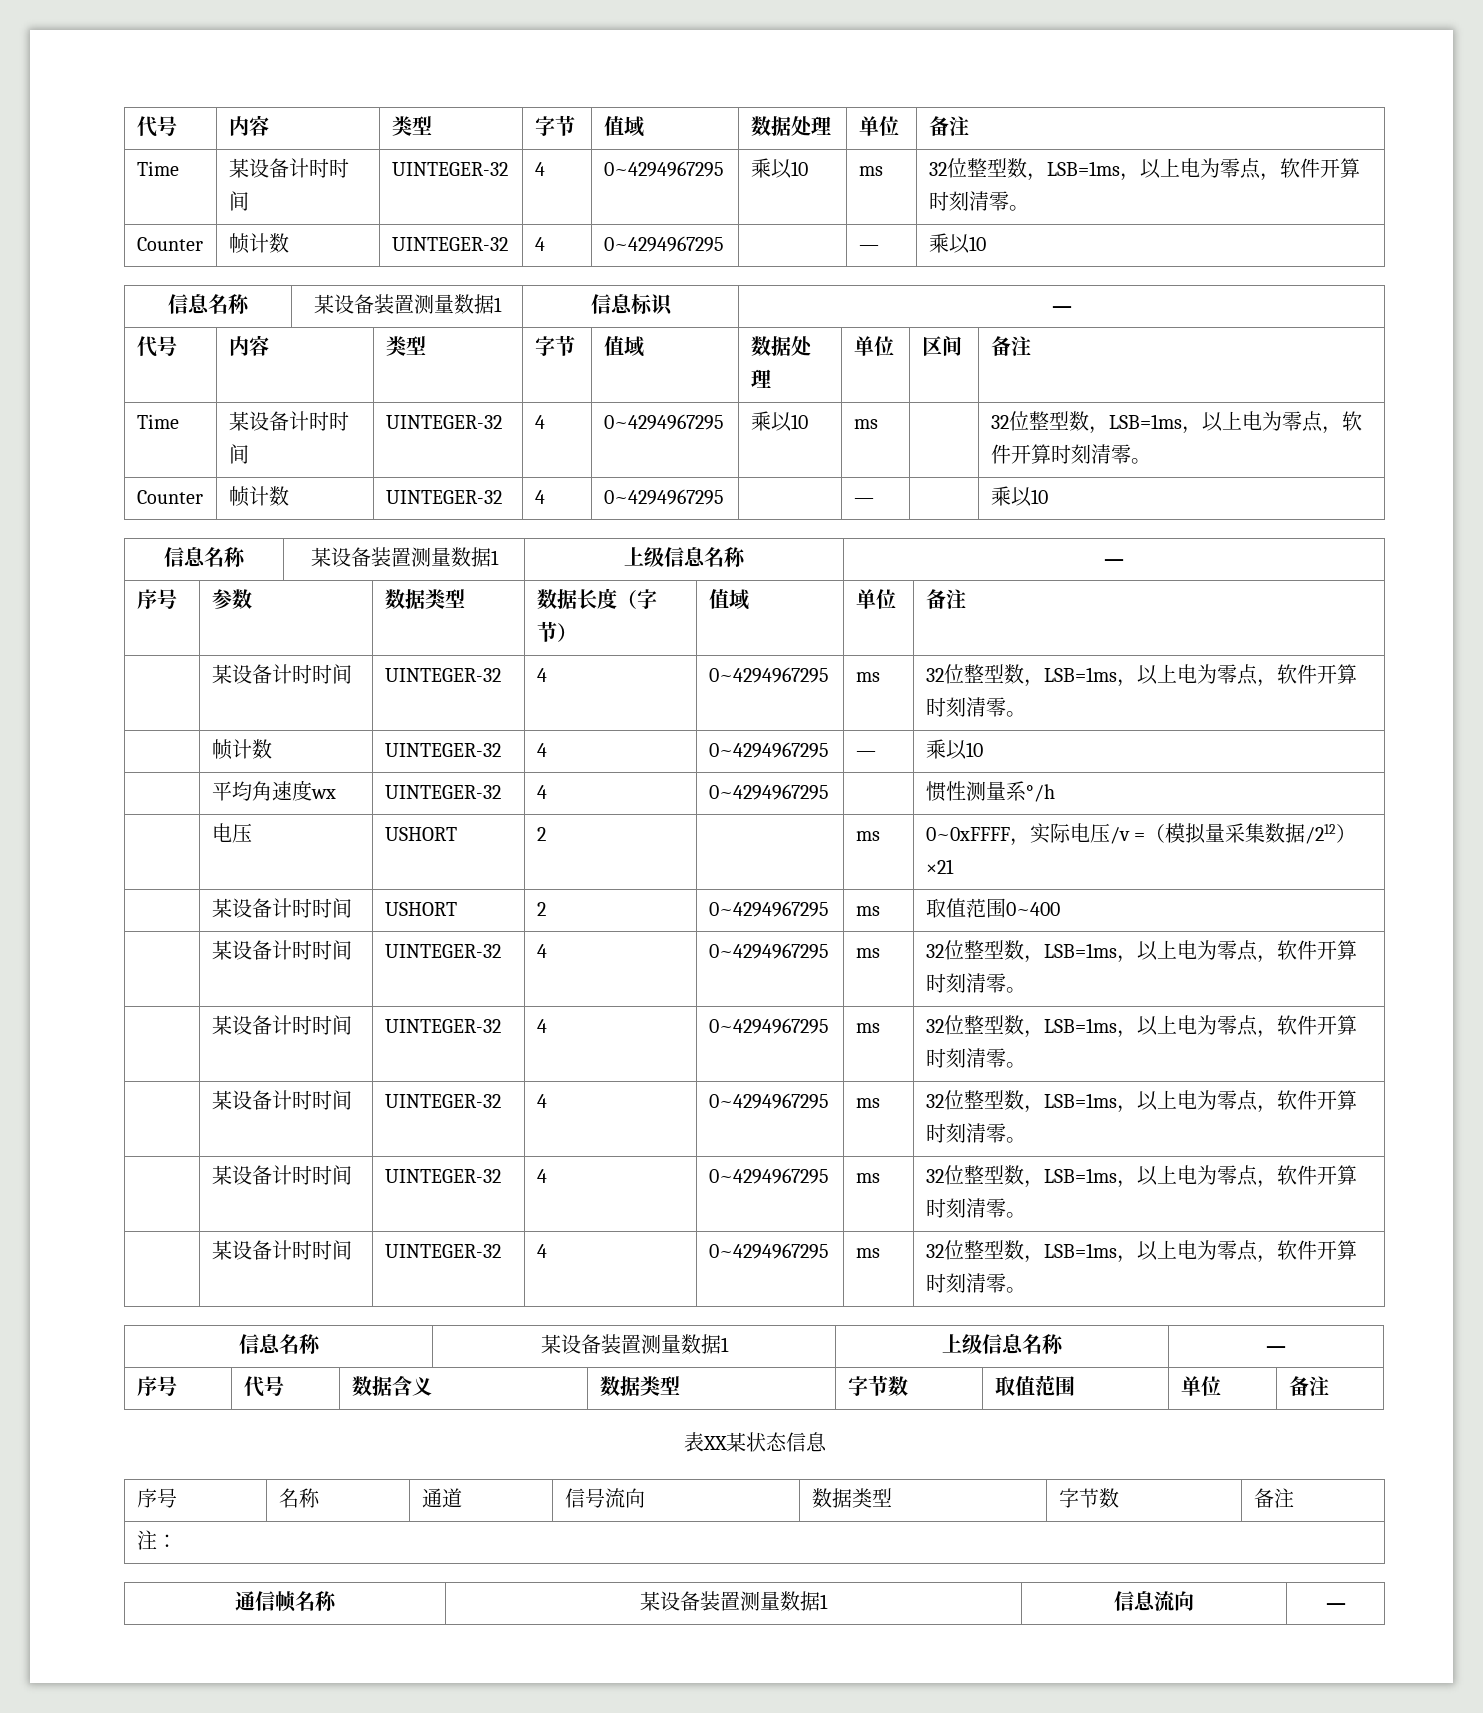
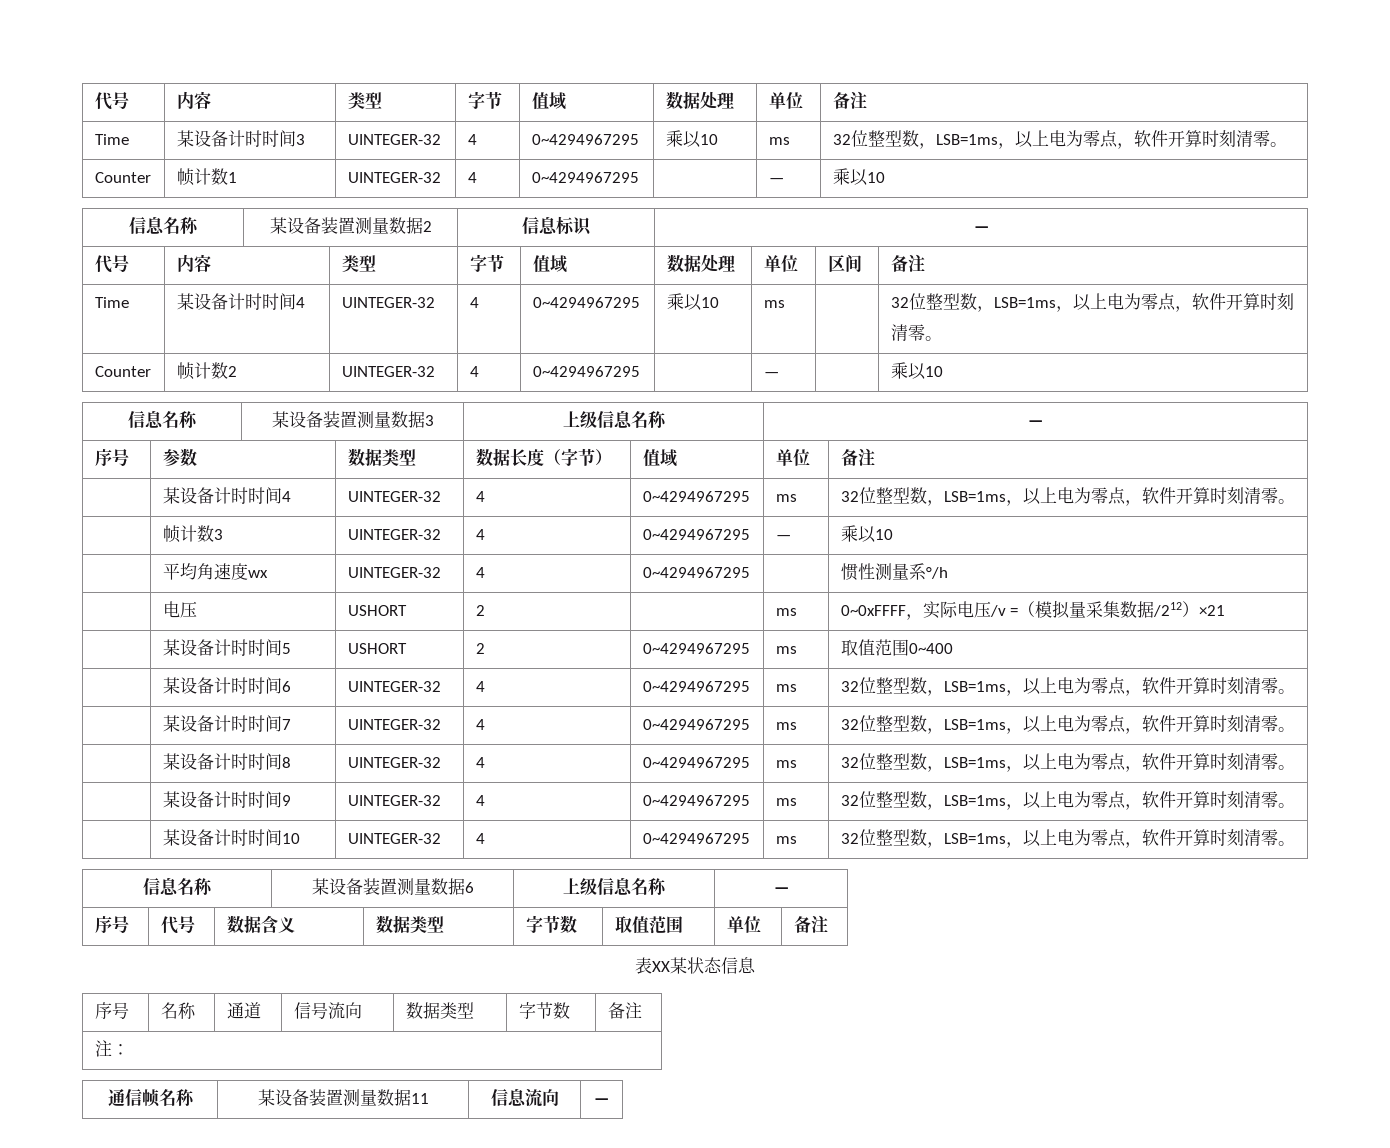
(249, 201) none -> [295,134,305,145] 3
(289, 243) none -> [227,172,237,183] 1
[493,297,502,312] 1 -> [422,221,432,232] 2
(249, 454) none -> [295,297,305,308] 4
(289, 496) none -> [227,366,237,377] 2
[490,550,499,565] 1 -> [424,415,434,426] 3
(352, 674) none -> [281,491,291,502] 4
(272, 749) none -> [213,529,223,540] 3
(352, 908) none -> [281,643,291,654] 5
(352, 950) none -> [281,681,291,692] 6
(352, 1025) none -> [281,719,291,730] 7
(352, 1100) none -> [281,757,291,768] 8
(352, 1175) none -> [281,795,291,806] 9
(352, 1250) none -> [281,833,300,844] 10
[720,1337,729,1352] 1 -> [464,882,474,893] 6
[820,1594,828,1609] 1 -> [410,1093,429,1104] 11

